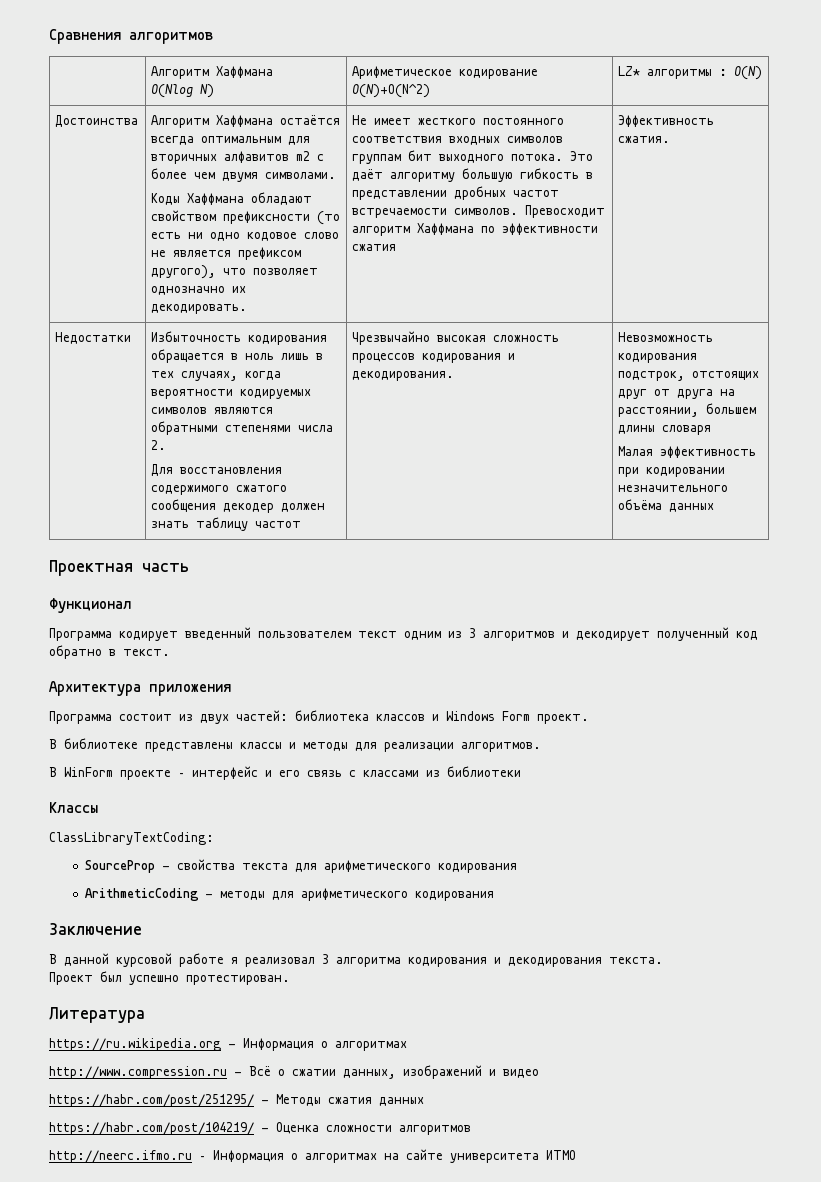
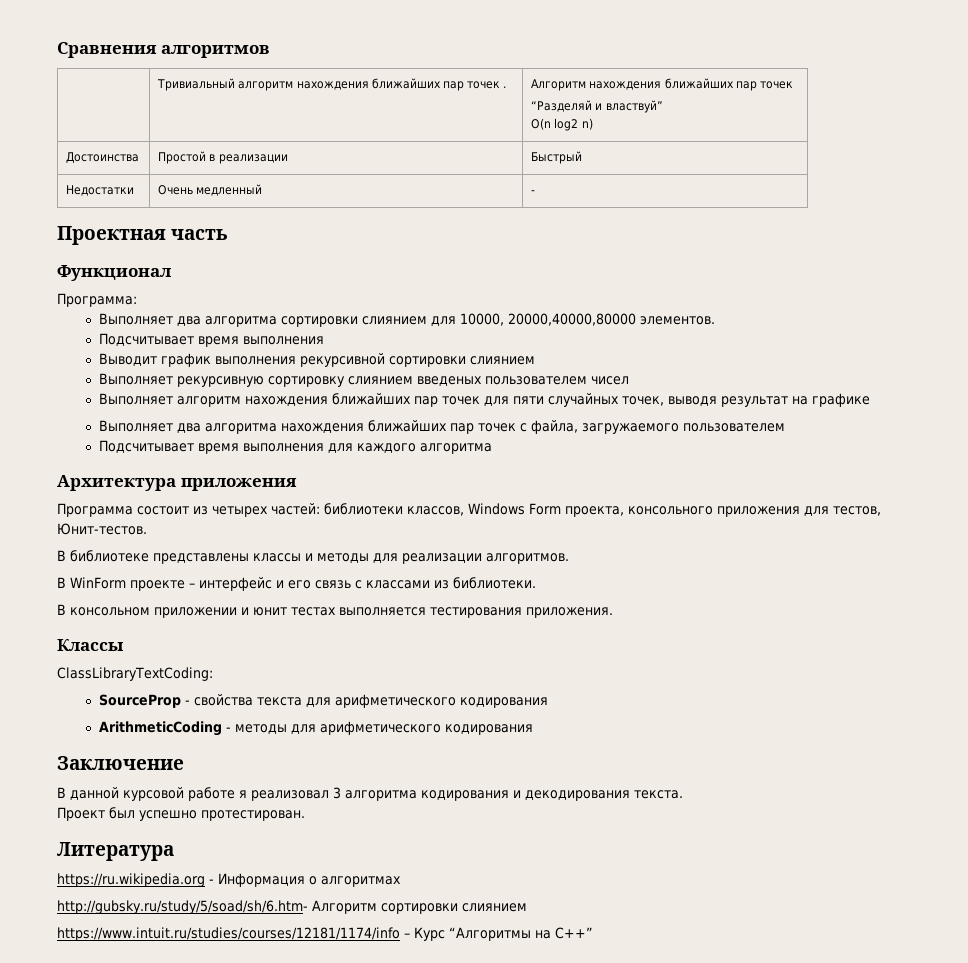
[151,66,274,79] [151,84,215,98] [352,66,539,79] [352,84,431,98] [618,66,763,80] [55,115,139,127] [151,115,341,128] [151,136,311,145] [151,151,325,164] [151,168,337,182] [151,192,313,205] [151,210,341,225] [151,232,340,241] [151,247,302,260] [151,265,319,279] [151,286,247,295] [151,304,248,314] [352,115,565,125] [352,136,564,145] [352,150,594,164] [352,168,594,182] [352,186,560,200] [352,205,606,218] [352,223,599,236] [352,244,397,251] [618,115,715,127] [618,136,671,143] [55,332,132,344] [151,331,328,345] [151,349,324,363] [151,371,282,381] [151,389,312,399] [151,407,274,415] [151,421,334,435] [151,440,167,450] [151,464,283,476] [151,485,288,495] [151,499,326,513] [151,517,302,531] [352,331,560,345] [352,353,516,363] [352,371,455,381] [618,332,714,342] [618,353,698,363] [618,371,760,381] [618,389,736,399] [618,403,757,417] [618,425,712,435] [618,446,757,458] [618,467,726,477] [618,485,729,493] [618,499,715,512] [49,560,189,576] [49,598,132,613] [49,627,758,641] [49,645,170,659] Алгоритм Хаффмана // O(Nlog N) | Арифметическое кодирование O(N)+O(N^2) | LZ* алгоритмы : O(N) // Достоинства | Алгоритм Хаффмана остаётся всегда оптимальным для вторичных алфавитов m2 с более чем двумя символами. // Коды Хаффмана обладают свойством префиксности (то есть ни одно кодовое слово не является префиксом другого), что позволяет однозначно их декодировать. | Не имеет жесткого постоянного соответствия входных символов группам бит выходного потока. Это даёт алгоритму большую гибкость в представлении дробных частот встречаемости символов. Превосходит алгоритм Хаффмана по эффективности сжатия | Эффективность сжатия. // Недостатки | Избыточность кодирования обращается в ноль лишь в тех случаях, когда вероятности кодируемых символов являются обратными степенями числа 2. // Для восстановления содержимого сжатого сообщения декодер должен знать таблицу частот | Чрезвычайно высокая сложность процессов кодирования и декодирования. | Невозможность кодирования подстрок, отстоящих друг от друга на расстоянии, большем длины словаря // Малая эффективность при кодировании незначительного объёма данных // Проектная часть // Функционал // Программа кодирует введенный пользователем текст одним из 3 алгоритмов и декодирует полученный код обратно в текст. -> [157,78,507,91] [531,78,793,91] [531,100,663,113] [531,118,593,131] [66,152,140,163] [158,151,288,164] [531,151,583,164] [66,185,135,196] [158,184,263,196] [531,190,536,194] [57,226,228,245] [57,265,171,281] [57,293,137,307] [98,313,715,327] [98,333,324,347] [98,353,535,367] [98,373,629,387] [98,393,870,407] [98,420,785,434] [98,440,492,454] Тривиальный алгоритм нахождения ближайших пар точек . | Алгоритм нахождения ближайших пар точек // “Разделяй и властвуй” // O(n log2 n) // Достоинства | Простой в реализации | Быстрый // Недостатки | Очень медленный | - // Проектная часть // Функционал // Программа: // Выполняет два алгоритма сортировки слиянием для 10000, 20000,40000,80000 элементов. // Подсчитывает время выполнения // Выводит график выполнения рекурсивной сортировки слиянием // Выполняет рекурсивную сортировку слиянием введеных пользователем чисел // Выполняет алгоритм нахождения ближайших пар точек для пяти случайных точек, выводя результат на графике // Выполняет два алгоритма нахождения ближайших пар точек с файла, загружаемого пользователем // Подсчитывает время выполнения для каждого алгоритма
[200,710,589,724] двух частей: библиотека классов и Windows Form проект. -> [212,503,881,517] [57,523,147,535] четырех частей: библиотеки классов, Windows Form проекта, консольного приложения для тестов, Юнит-тестов.
[447,766,521,778] библиотеки -> [453,577,536,589] [57,604,613,618] библиотеки. // В консольном приложении и юнит тестах выполняется тестирования приложения.
[49,1065,539,1079] [49,1094,424,1107] [49,1122,471,1135] [49,1149,576,1163] http://www.compression.ru - Всё о сжатии данных, изображений и видео // https://habr.com/post/251295/ - Методы сжатия данных // https://habr.com/post/104219/ - Оценка сложности алгоритмов // http://neerc.ifmo.ru – Информация о алгоритмах на сайте университета ИТМО -> [57,900,527,914] [57,927,593,941] http://gubsky.ru/study/5/soad/sh/6.htm- Алгоритм сортировки слиянием // https://www.intuit.ru/studies/courses/12181/1174/info – Курс “Алгоритмы на С++”

